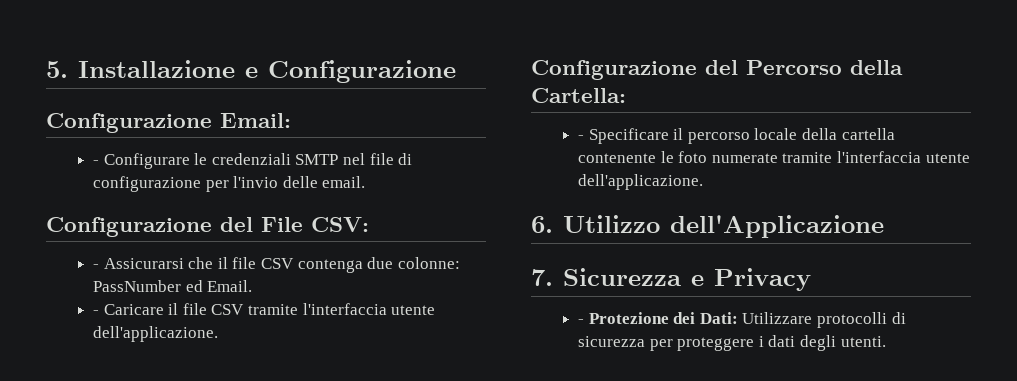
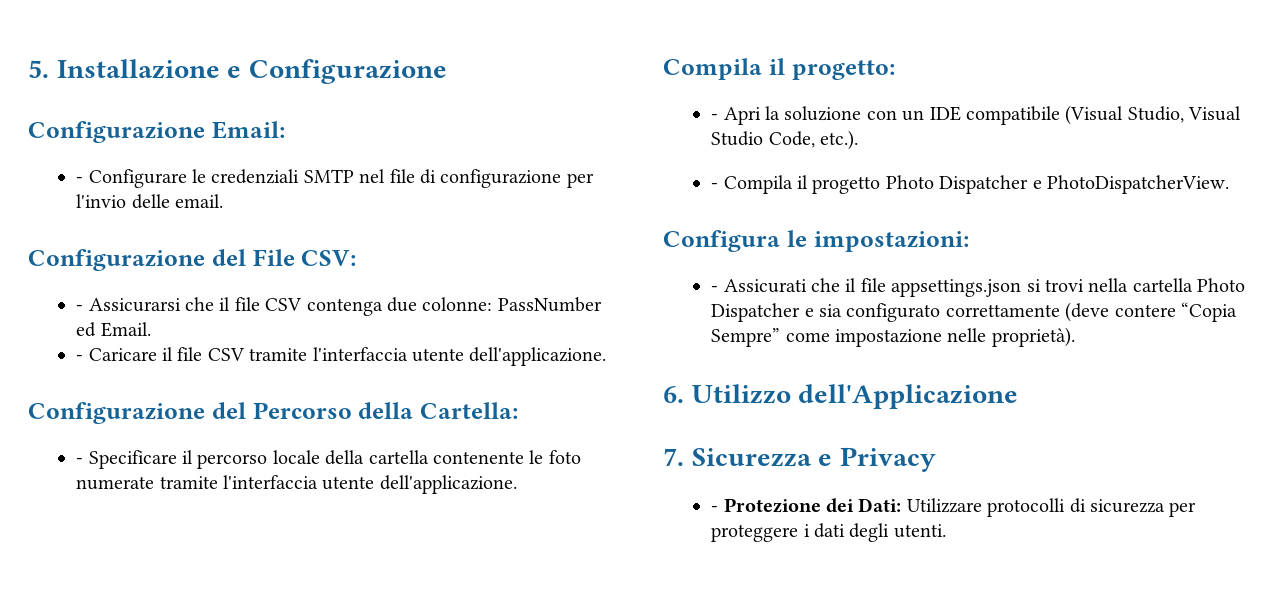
(704, 182) none -> [663,58,895,80] [711,105,1242,125] [711,130,859,150] [711,175,1230,194] [663,230,969,252] [711,278,1246,297] [711,302,1238,322] [711,327,1075,347] // Compila il progetto: // - Apri la soluzione con un IDE compatibile (Visual Studio, Visual Studio Code, etc.). // - Compila il progetto Photo Dispatcher e PhotoDispatcherView. // Configura le impostazioni: // - Assicurati che il file appsettings.json si trovi nella cartella Photo Dispatcher e sia configurato correttamente (deve contere “Copia Sempre” come impostazione nelle proprietà).

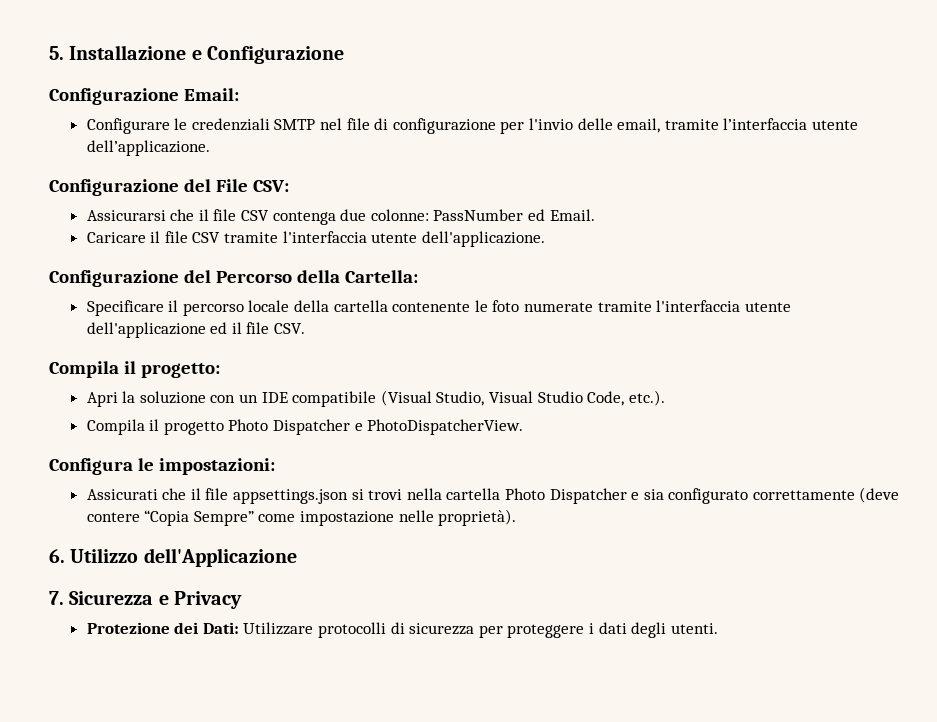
[76,177,84,183] - -> (239, 94) none
[175,194,224,208] email. -> [617,118,858,133] [86,140,210,156] email, tramite l’interfaccia utente dell’applicazione.
[76,305,84,311] - -> (289, 186) none
[76,355,84,361] - -> (595, 215) none
[76,458,84,464] - -> (418, 276) none
[379,475,517,494] dell'applicazione. -> [86,322,305,338] dell'applicazione ed il file CSV.
[711,114,719,120] - -> (220, 370) none
[711,183,719,189] - -> (665, 398) none
[711,286,719,292] - -> (275, 466) none
[711,506,719,512] - -> (242, 600) none

